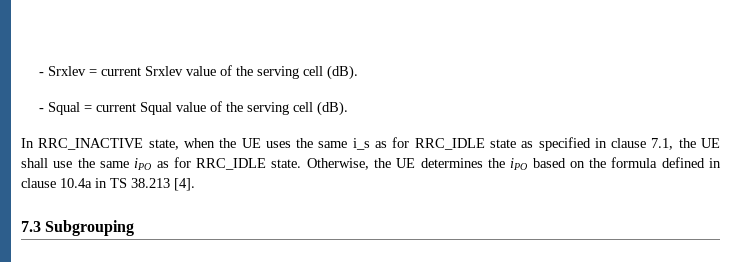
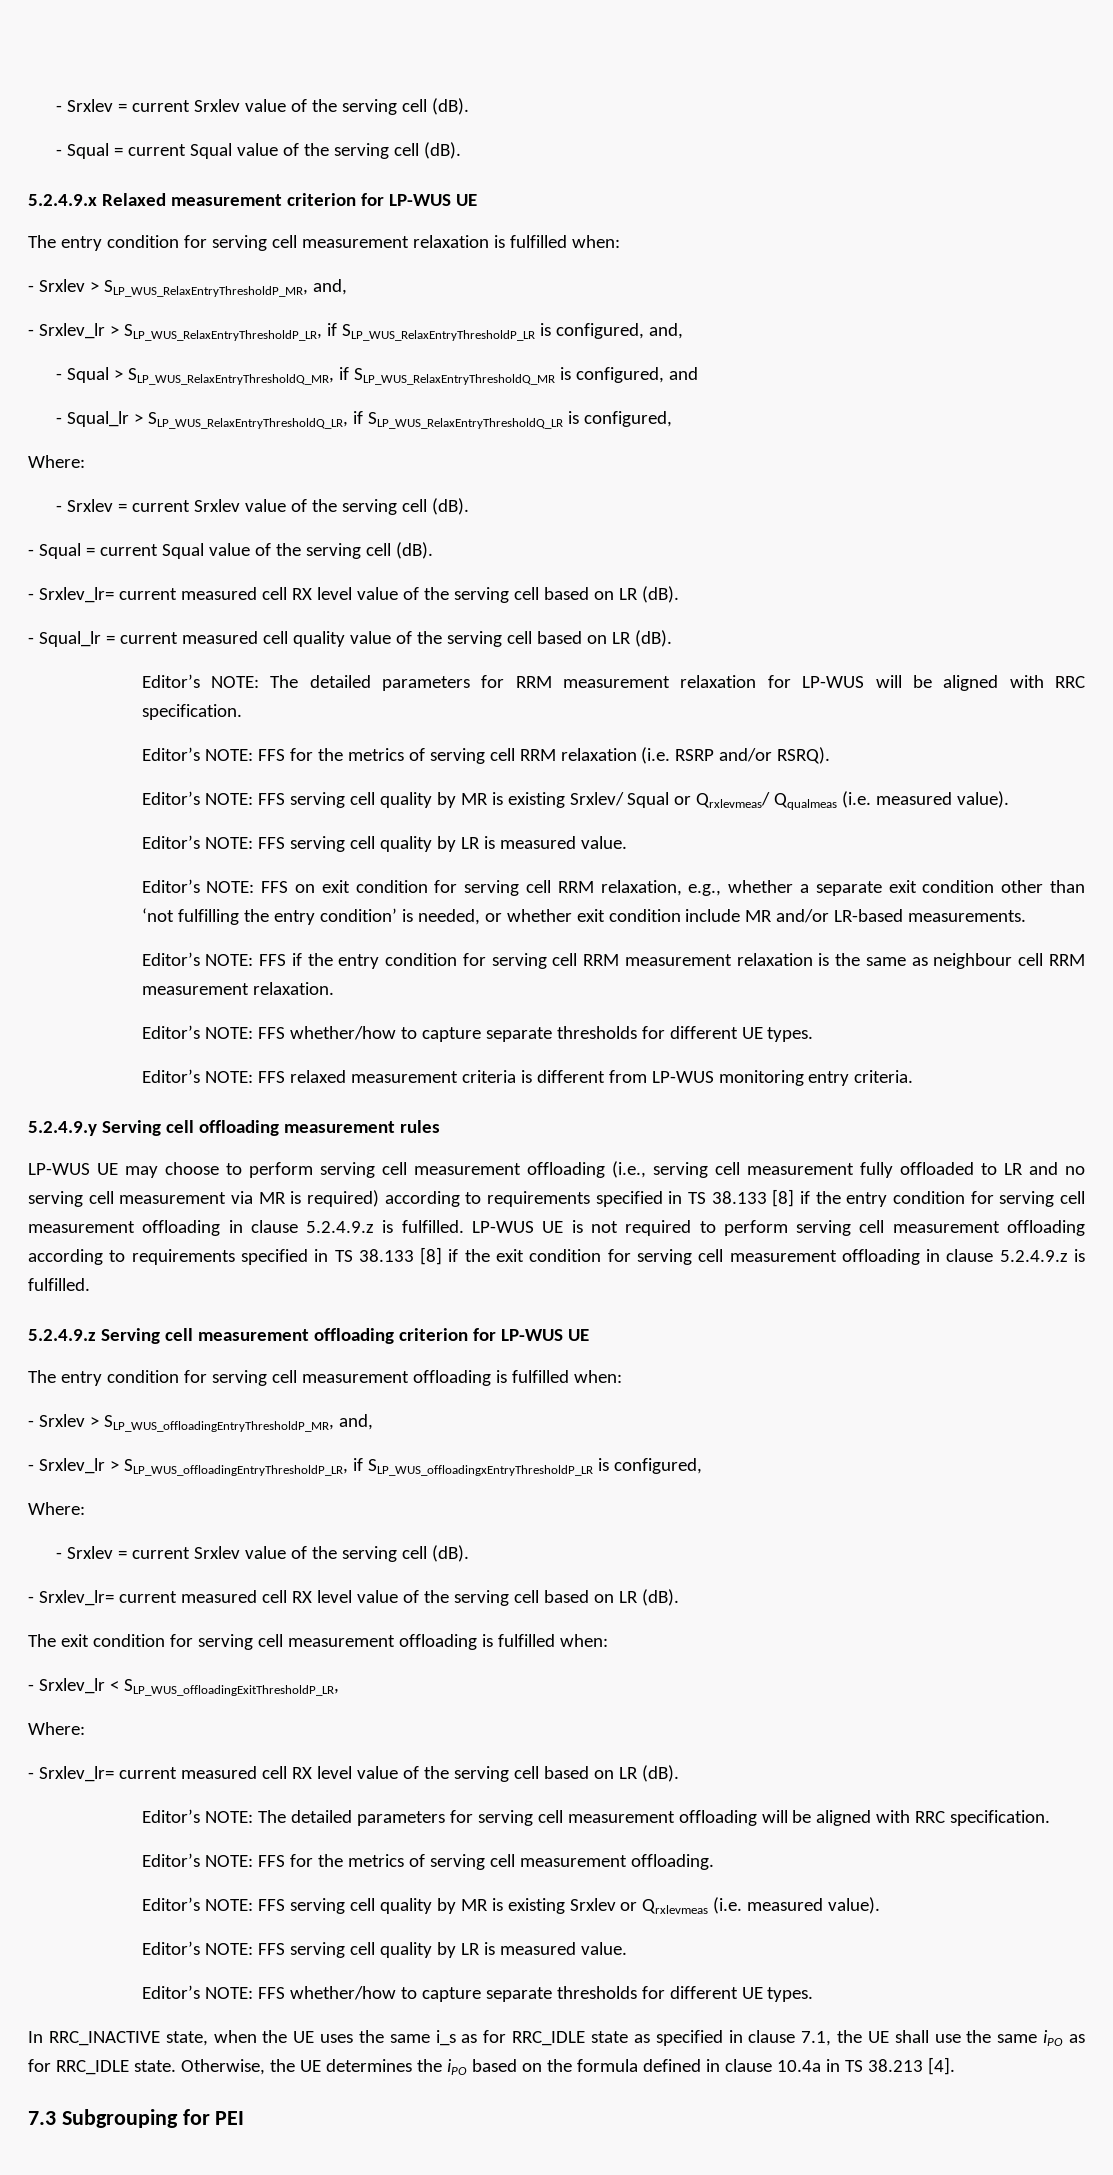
(349, 108) none -> [28,193,477,206] [28,235,620,251] [28,279,347,297] [28,323,683,341] [56,367,699,385] [56,411,673,429] [28,455,85,468] [56,498,470,515] [28,542,433,559] [28,586,679,603] [28,630,672,647] [141,674,1086,691] [141,704,242,720] [141,747,831,764] [141,791,1010,810] [141,835,627,852] [141,879,1086,896] [141,908,1027,925] [141,952,1086,969] [141,982,334,995] [141,1025,814,1042] [141,1069,914,1086] [28,1120,440,1136] [28,1161,1085,1178] [28,1189,1085,1207] [28,1220,1085,1236] [28,1247,1085,1265] [28,1278,90,1291] [28,1328,589,1344] [28,1370,622,1386] [28,1414,373,1432] [28,1458,702,1476] [28,1502,85,1515] [56,1545,470,1562] [28,1589,679,1606] [28,1634,608,1650] [28,1678,339,1696] [28,1722,85,1735] [28,1765,679,1782] [141,1809,1051,1826] [141,1853,714,1870] [141,1897,881,1914] [141,1941,627,1958] [141,1985,814,2002] // 5.2.4.9.x Relaxed measurement criterion for LP-WUS UE // The entry condition for serving cell measurement relaxation is fulfilled when: // - Srxlev > SLP_WUS_RelaxEntryThresholdP_MR, and, // - Srxlev_lr > SLP_WUS_RelaxEntryThresholdP_LR, if SLP_WUS_RelaxEntryThresholdP_LR is configured, and, // - Squal > SLP_WUS_RelaxEntryThresholdQ_MR, if SLP_WUS_RelaxEntryThresholdQ_MR is configured, and // - Squal_lr > SLP_WUS_RelaxEntryThresholdQ_LR, if SLP_WUS_RelaxEntryThresholdQ_LR is configured, // Where: // - Srxlev = current Srxlev value of the serving cell (dB). // - Squal = current Squal value of the serving cell (dB). // - Srxlev_lr= current measured cell RX level value of the serving cell based on LR (dB). // - Squal_lr = current measured cell quality value of the serving cell based on LR (dB). // Editor’s NOTE: The detailed parameters for RRM measurement relaxation for LP-WUS will be aligned with RRC specification. // Editor’s NOTE: FFS for the metrics of serving cell RRM relaxation (i.e. RSRP and/or RSRQ). // Editor’s NOTE: FFS serving cell quality by MR is existing Srxlev/ Squal or Qrxlevmeas/ Qqualmeas (i.e. measured value). // Editor’s NOTE: FFS serving cell quality by LR is measured value. // Editor’s NOTE: FFS on exit condition for serving cell RRM relaxation, e.g., whether a separate exit condition other than ‘not fulfilling the entry condition’ is needed, or whether exit condition include MR and/or LR-based measurements. // Editor’s NOTE: FFS if the entry condition for serving cell RRM measurement relaxation is the same as neighbour cell RRM measurement relaxation. // Editor’s NOTE: FFS whether/how to capture separate thresholds for different UE types. // Editor’s NOTE: FFS relaxed measurement criteria is different from LP-WUS monitoring entry criteria. // 5.2.4.9.y Serving cell offloading measurement rules // LP-WUS UE may choose to perform serving cell measurement offloading (i.e., serving cell measurement fully offloaded to LR and no serving cell measurement via MR is required) according to requirements specified in TS 38.133 [8] if the entry condition for serving cell measurement offloading in clause 5.2.4.9.z is fulfilled. LP-WUS UE is not required to perform serving cell measurement offloading according to requirements specified in TS 38.133 [8] if the exit condition for serving cell measurement offloading in clause 5.2.4.9.z is fulfilled. // 5.2.4.9.z Serving cell measurement offloading criterion for LP-WUS UE // The entry condition for serving cell measurement offloading is fulfilled when: // - Srxlev > SLP_WUS_offloadingEntryThresholdP_MR, and, // - Srxlev_lr > SLP_WUS_offloadingEntryThresholdP_LR, if SLP_WUS_offloadingxEntryThresholdP_LR is configured, // Where: // - Srxlev = current Srxlev value of the serving cell (dB). // - Srxlev_lr= current measured cell RX level value of the serving cell based on LR (dB). // The exit condition for serving cell measurement offloading is fulfilled when: // - Srxlev_lr < SLP_WUS_offloadingExitThresholdP_LR, // Where: // - Srxlev_lr= current measured cell RX level value of the serving cell based on LR (dB). // Editor’s NOTE: The detailed parameters for serving cell measurement offloading will be aligned with RRC specification. // Editor’s NOTE: FFS for the metrics of serving cell measurement offloading. // Editor’s NOTE: FFS serving cell quality by MR is existing Srxlev or Qrxlevmeas (i.e. measured value). // Editor’s NOTE: FFS serving cell quality by LR is measured value. // Editor’s NOTE: FFS whether/how to capture separate thresholds for different UE types.
(135, 228) none -> [182,2109,245,2125] for PEI

